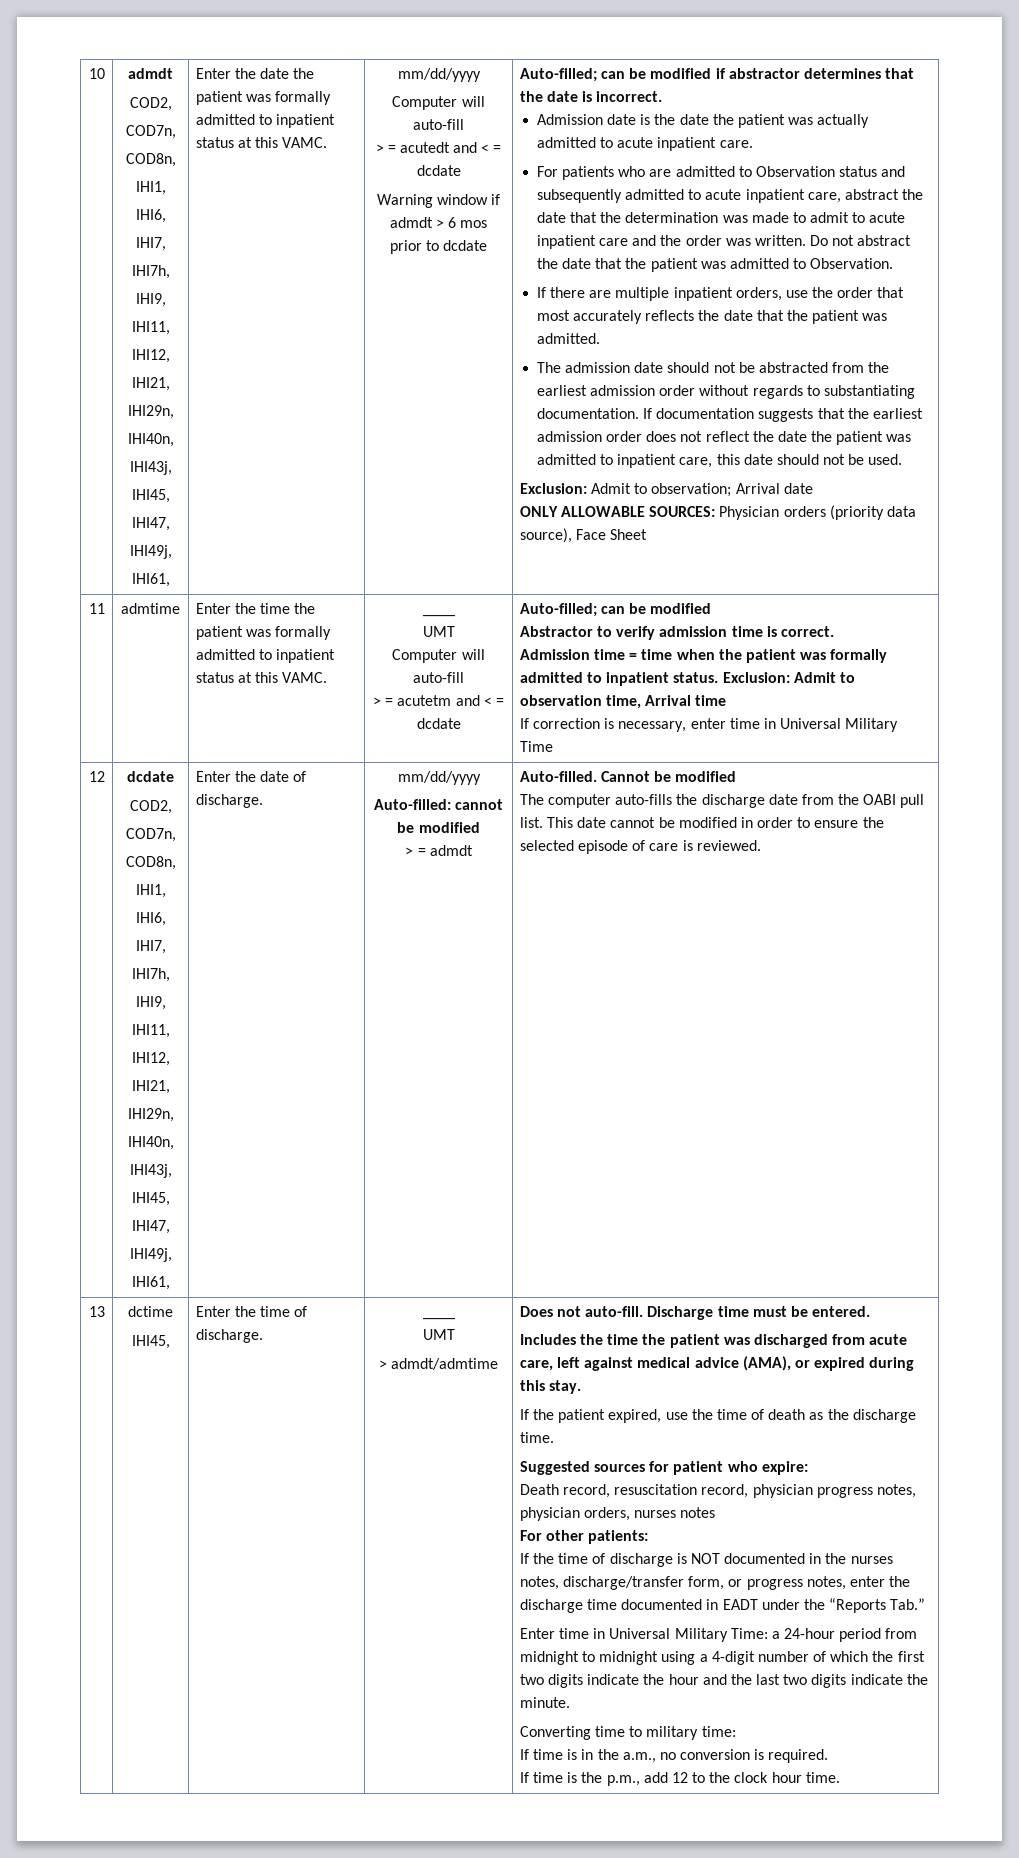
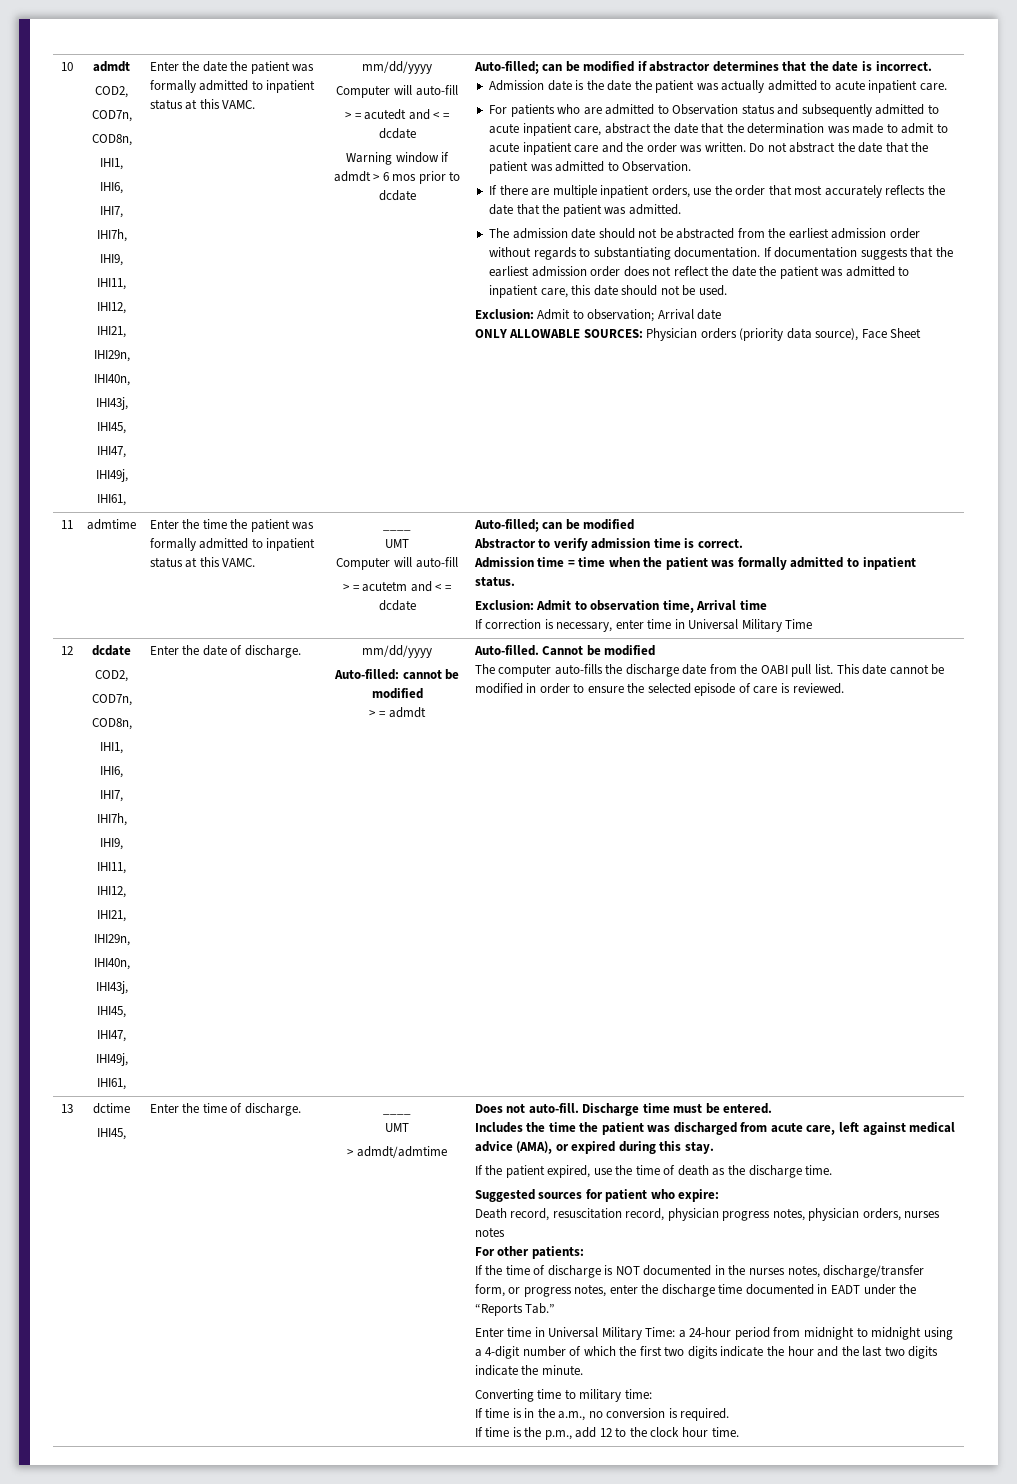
(719, 677) none -> (515, 582) //

